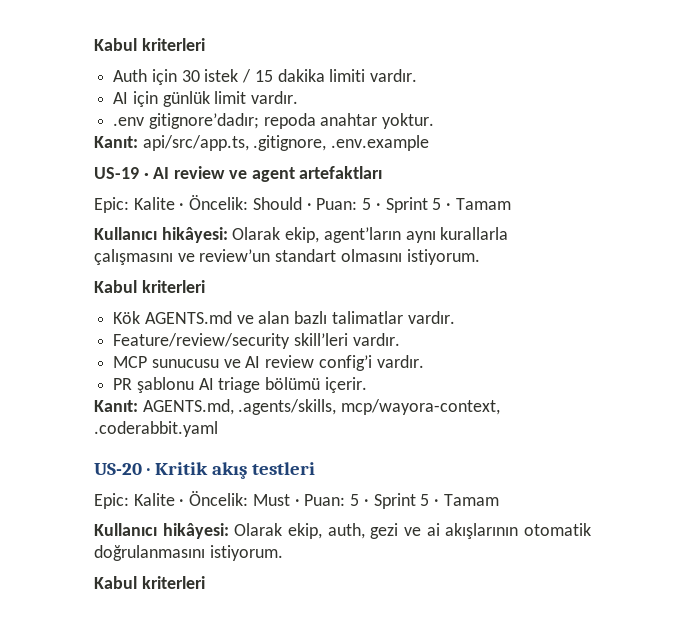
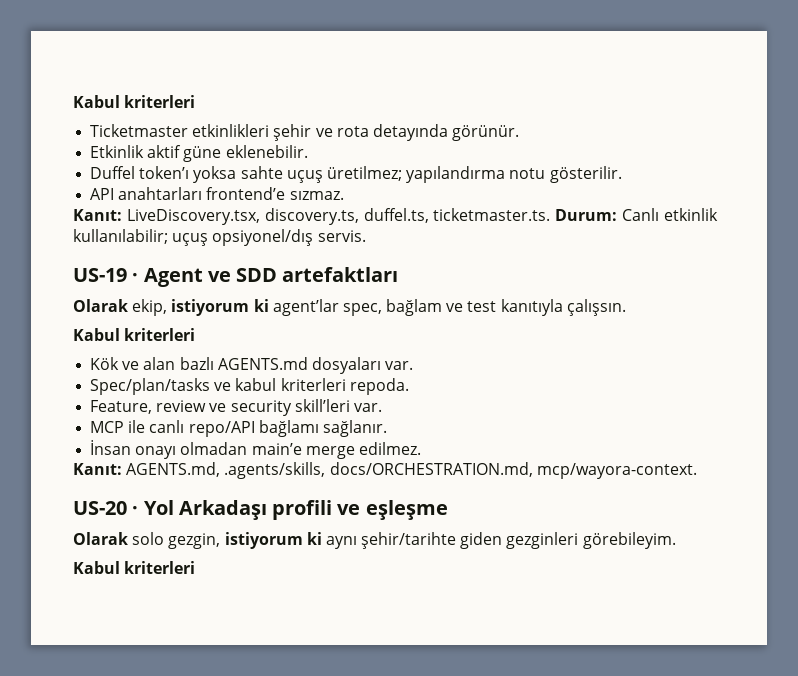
[94,38,205,51] [113,69,418,85] [113,91,299,107] [113,113,435,129] [94,135,430,151] [94,166,383,182] [94,195,511,213] [94,227,509,243] [94,249,480,265] Kabul kriterleri // Auth için 30 istek / 15 dakika limiti vardır. // AI için günlük limit vardır. // .env gitignore’dadır; repoda anahtar yoktur. // Kanıt: api/src/app.ts, .gitignore, .env.example // US-19 · AI review ve agent artefaktları // Epic: Kalite · Öncelik: Should · Puan: 5 · Sprint 5 · Tamam // Kullanıcı hikâyesi: Olarak ekip, agent’ların aynı kurallarla çalışmasını ve review’un standart olmasını istiyorum. -> [73,95,196,108] [90,124,520,141] [90,145,308,162] [90,166,622,183] [90,187,344,200] [73,208,718,225] [73,229,366,246] [73,267,399,287] [73,299,626,316] Kabul kriterleri // Ticketmaster etkinlikleri şehir ve rota detayında görünür. // Etkinlik aktif güne eklenebilir. // Duffel token’ı yoksa sahte uçuş üretilmez; yapılandırma notu gösterilir. // API anahtarları frontend’e sızmaz. // Kanıt: LiveDiscovery.tsx, discovery.ts, duffel.ts, ticketmaster.ts. Durum: Canlı etkinlik kullanılabilir; uçuş opsiyonel/dış servis. // US-19 · Agent ve SDD artefaktları // Olarak ekip, istiyorum ki agent’lar spec, bağlam ve test kanıtıyla çalışsın.
[144,311,232,324] AGENTS.md -> (120, 363) none
[331,311,455,324] [113,333,400,349] [113,355,424,371] [113,377,367,393] talimatlar vardır. // Feature/review/security skill’leri vardır. // MCP sunucusu ve AI review config’i vardır. // PR şablonu AI triage bölümü içerir. -> [217,357,414,374] [90,378,409,395] [90,399,382,416] [90,420,387,437] [90,440,421,459] AGENTS.md dosyaları var. // Spec/plan/tasks ve kabul kriterleri repoda. // Feature, review ve security skill’leri var. // MCP ile canlı repo/API bağlamı sağlanır. // İnsan onayı olmadan main’e merge edilmez.
[341,399,501,415] [94,421,218,437] mcp/wayora-context, .coderabbit.yaml -> [329,462,697,479] docs/ORCHESTRATION.md, mcp/wayora-context.
[154,462,315,479] [94,491,499,509] [94,523,591,539] [94,545,283,561] Kritik akış testleri // Epic: Kalite · Öncelik: Must · Puan: 5 · Sprint 5 · Tamam // Kullanıcı hikâyesi: Olarak ekip, auth, gezi ve ai akışlarının otomatik doğrulanmasını istiyorum. -> [143,500,448,520] [73,532,676,549] Yol Arkadaşı profili ve eşleşme // Olarak solo gezgin, istiyorum ki aynı şehir/tarihte giden gezginleri görebileyim.

